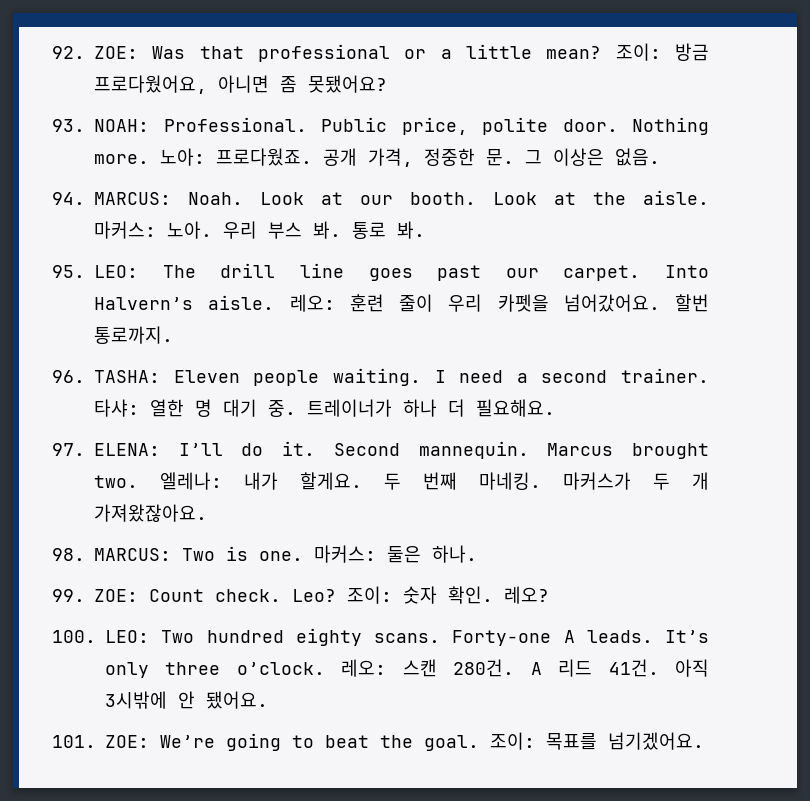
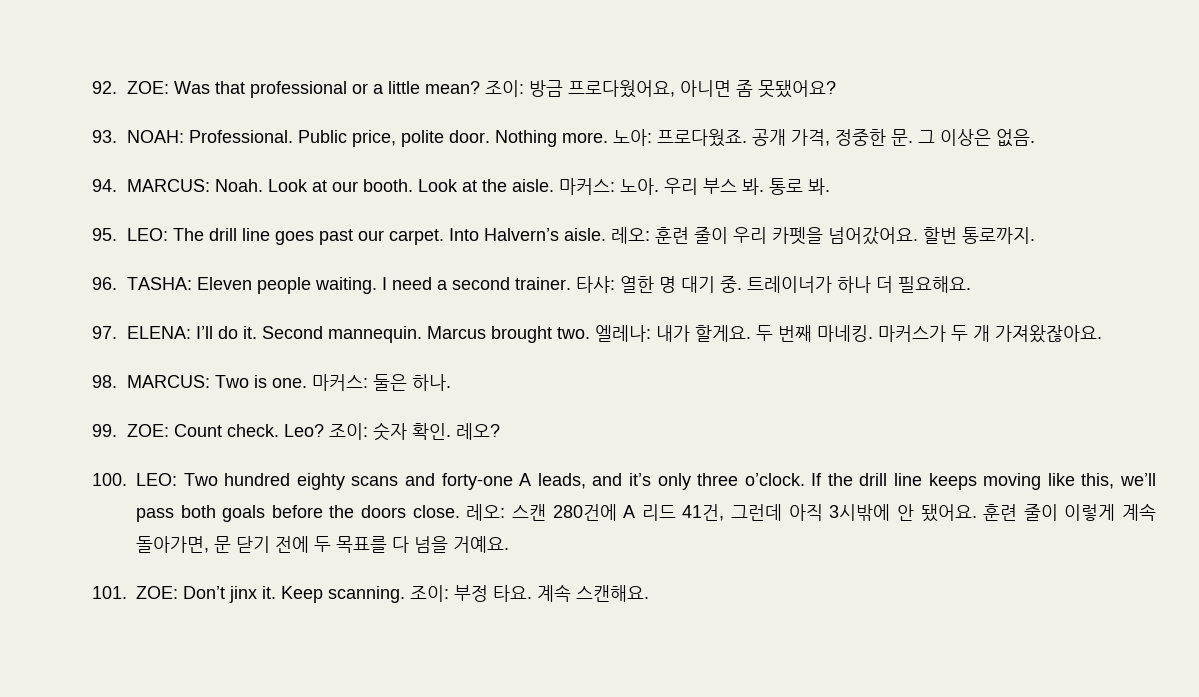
[374,630,709,646] [105,662,325,678] scans. Forty-one A leads. It’s only three o’clock. -> [351,473,1157,490] [136,505,460,522] scans and forty-one A leads, and it’s only three o’clock. If the drill line keeps moving like this, we’ll pass both goals before the doors close.
[453,659,515,677] 280건. -> [552,504,617,521] 280건에
[608,659,659,677] 41건. -> [682,504,783,521] 41건, 그런데
[52,732,704,751] // 101. ZOE: We’re going to beat the goal. 조이: 목표를 넘기겠어요. -> [983,503,1156,521] [136,536,509,553] [92,584,649,603] 훈련 줄이 이렇게 계속 돌아가면, 문 닫기 전에 두 목표를 다 넘을 거예요. // 101. ZOE: Don’t jinx it. Keep scanning. 조이: 부정 타요. 계속 스캔해요.

